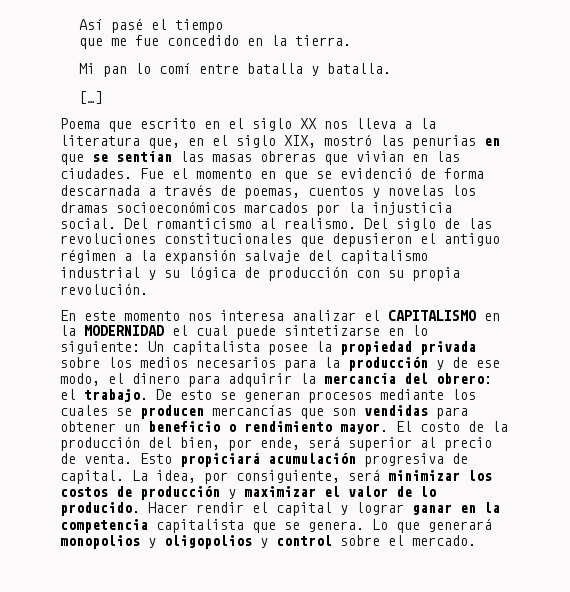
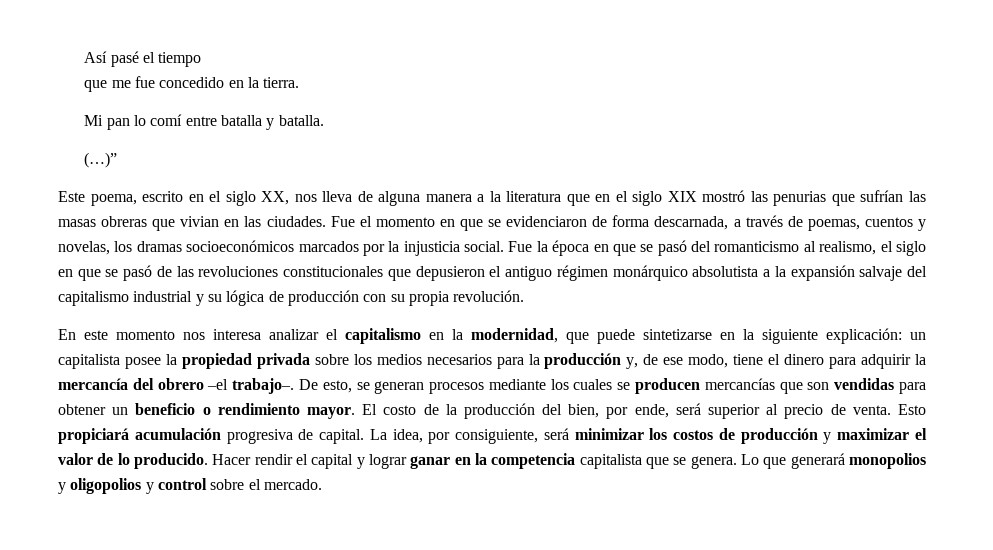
[78,91,103,104] [60,118,132,132] […] // Poema que -> [84,152,118,168] [58,191,137,206] (…)” // Este poema,
[300,118,317,129] XX -> [261,191,290,205] XX,
(396, 123) none -> [357,191,472,206] de alguna manera
[148,135,316,149] que, en el siglo XIX, -> [566,191,697,206] que en el siglo XIX
[484,138,500,146] [60,151,172,165] en que se sentían -> [831,190,904,206] que sufrían
[340,167,412,179] evidenció -> [506,216,588,227] evidenciaron
[60,185,140,196] descarnada -> [654,216,729,230] descarnada,
[388,185,444,196] novelas -> [58,241,110,255] novelas,
[124,218,436,231] Del romanticismo al realismo. Del siglo -> [508,240,927,256] [58,265,153,281] Fue la época en que se pasó del romanticismo al realismo, el siglo en que se pasó
(116, 256) none -> [612,265,759,281] monárquico absolutista
[388,310,500,321] [60,325,428,339] [60,341,164,354] CAPITALISMO en la MODERNIDAD el cual puede sintetizarse en lo siguiente: Un -> [345,328,926,344] capitalismo en la modernidad, que puede sintetizarse en la siguiente explicación: un
[436,360,444,370] y -> [626,357,639,369] y,
(100, 379) none -> [733,354,764,365] tiene
[436,373,492,384] [60,389,212,402] obrero: el trabajo. De esto -> [157,378,352,394] obrero –el trabajo–. De esto,

